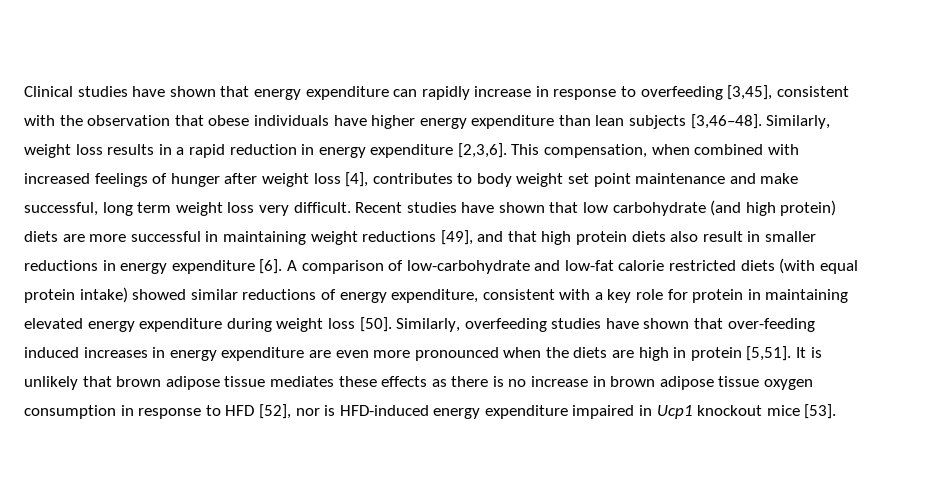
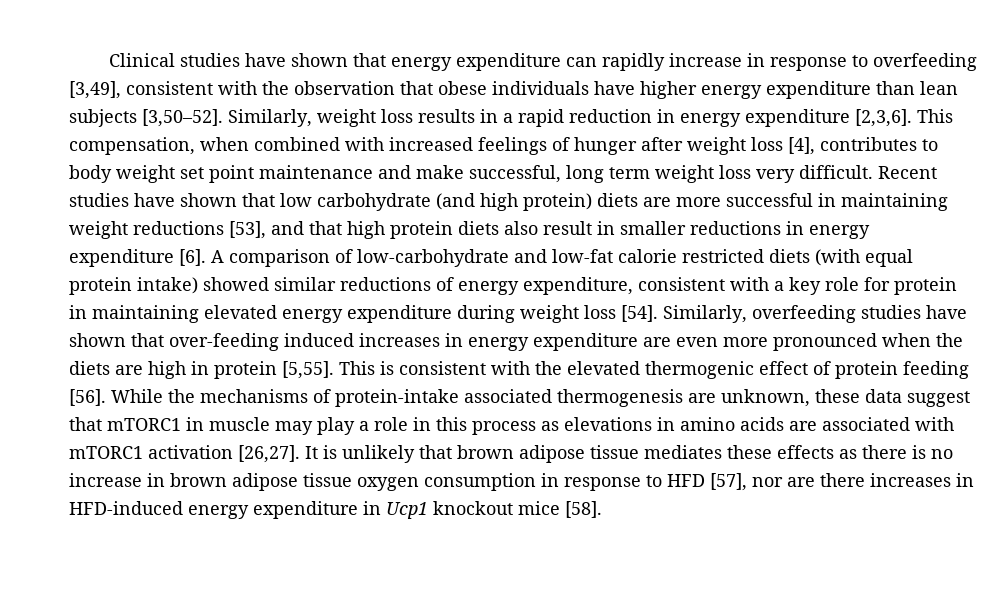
[727,85,773,100] [3,45], -> [69,81,121,99] [3,49],
[690,114,762,129] [3,46–48]. -> [142,109,223,127] [3,50–52].
[440,230,473,245] [49], -> [229,221,266,239] [53],
[359,317,392,332] [50]. -> [621,305,658,322] [54].
[746,346,792,361] [5,51]. -> [282,361,969,379] [69,389,970,407] [69,417,954,435] [69,445,300,463] [5,55]. This is consistent with the elevated thermogenic effect of protein feeding [56]. While the mechanisms of protein-intake associated thermogenesis are unknown, these data suggest that mTORC1 in muscle may play a role in this process as elevations in amino acids are associated with mTORC1 activation [26,27].
[258,404,336,419] [52], nor is -> [710,473,974,491] [57], nor are there increases in
[572,405,635,419] impaired -> (358, 510) none
[804,404,837,419] [53]. -> [565,501,602,518] [58].

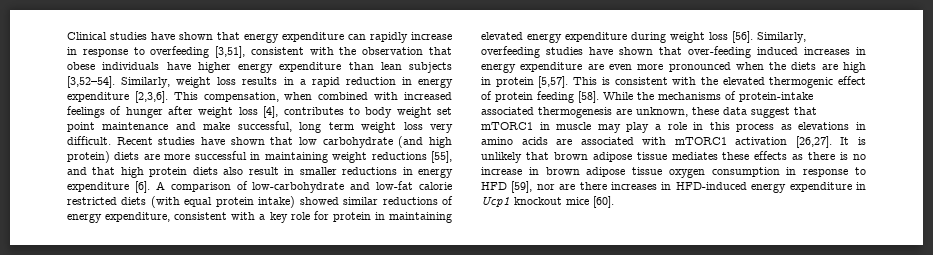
[69,81,121,99] [3,49], -> [215,46,246,58] [3,51],
[142,109,223,127] [3,50–52]. -> [67,76,115,88] [3,52–54].
[229,221,266,239] [53], -> [431,151,453,163] [55],
[621,305,658,322] [54]. -> [732,31,753,43] [56].
[282,361,334,379] [5,55]. -> [538,76,569,88] [5,57].
[69,389,106,406] [56]. -> [578,91,599,103] [58].
[710,473,747,491] [57], -> [511,181,533,193] [59],
[565,501,602,518] [58]. -> [593,196,614,208] [60].

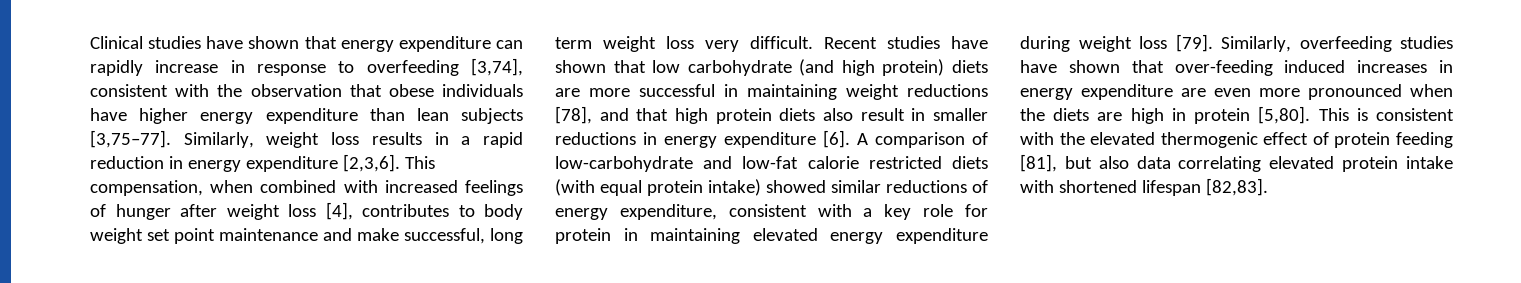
[215,46,246,58] [3,51], -> [470,58,523,76] [3,74],
[67,76,115,88] [3,52–54]. -> [90,130,171,148] [3,75–77].
[431,151,453,163] [55], -> [555,106,592,124] [78],
[732,31,753,43] [56]. -> [1175,34,1213,52] [79].
[538,76,569,88] [5,57]. -> [1258,106,1311,124] [5,80].
[578,91,813,103] [481,107,817,118] [481,122,866,133] [481,136,866,148] [481,151,867,163] [481,167,866,178] [481,181,866,193] [481,196,614,208] [58]. While the mechanisms of protein-intake associated thermogenesis are unknown, these data suggest that mTORC1 in muscle may play a role in this process as elevations in amino acids are associated with mTORC1 activation [26,27]. It is unlikely that brown adipose tissue mediates these effects as there is no increase in brown adipose tissue oxygen consumption in response to HFD [59], nor are there increases in HFD-induced energy expenditure in Ucp1 knockout mice [60]. -> [1020,154,1453,172] [1020,178,1268,196] [81], but also data correlating elevated protein intake with shortened lifespan [82,83].

